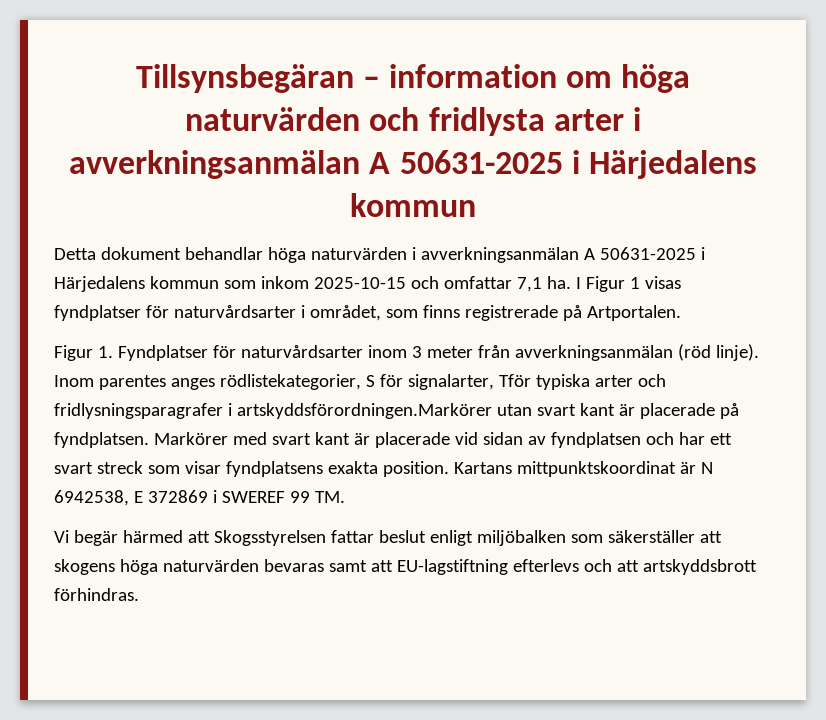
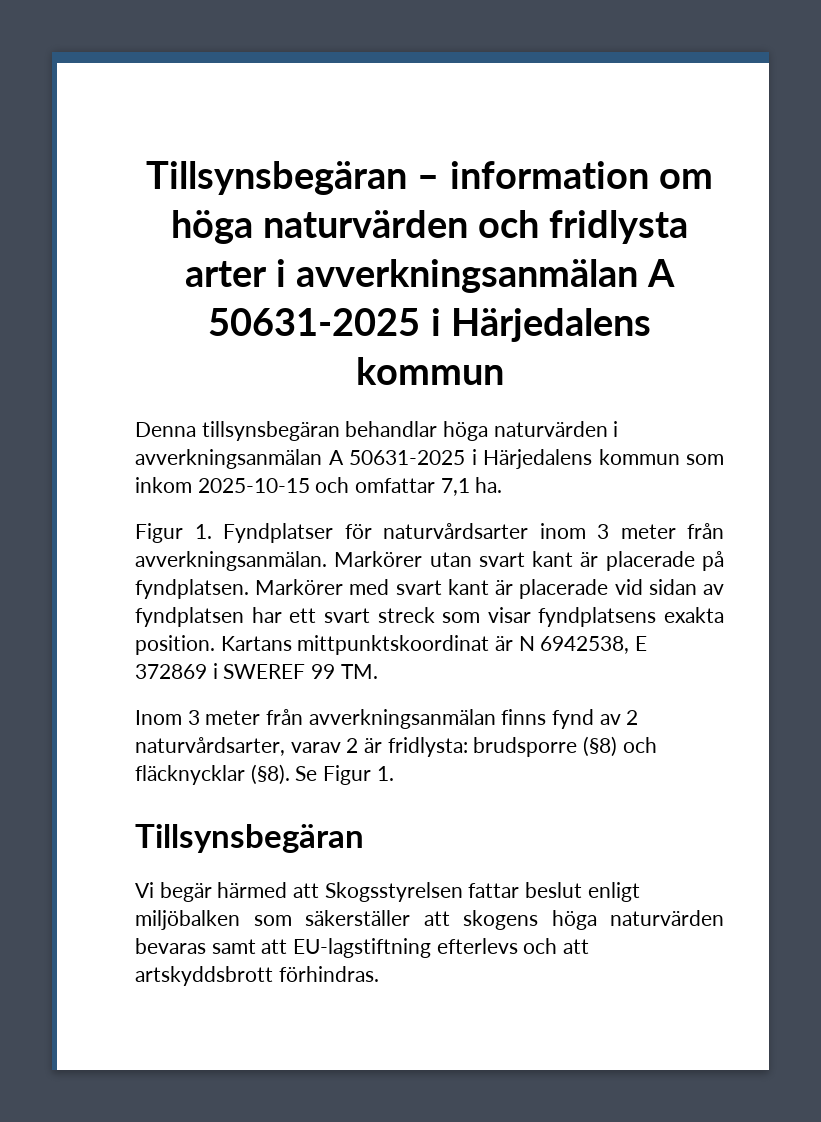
[54,247,181,260] Detta dokument -> [135,421,340,441] Denna tillsynsbegäran
[575,276,681,292] [54,305,681,321] I Figur 1 visas fyndplatser för naturvårdsarter i området, som finns registrerade på Artportalen. -> (503, 485) none
[514,344,759,361] [54,374,666,390] [54,403,492,419] avverkningsanmälan (röd linje). Inom parentes anges rödlistekategorier, S för signalarter, Tför typiska arter och fridlysningsparagrafer i artskyddsförordningen.Markörer -> [135,551,423,571] avverkningsanmälan. Markörer
[645,432,674,445] och -> (244, 617) none
(345, 497) none -> [135,709,639,729] [135,736,657,757] [135,764,394,785] [135,824,364,853] // Inom 3 meter från avverkningsanmälan finns fynd av 2 naturvårdsarter, varav 2 är fridlysta: brudsporre (§8) och fläcknycklar (§8). Se Figur 1. // Tillsynsbegäran

